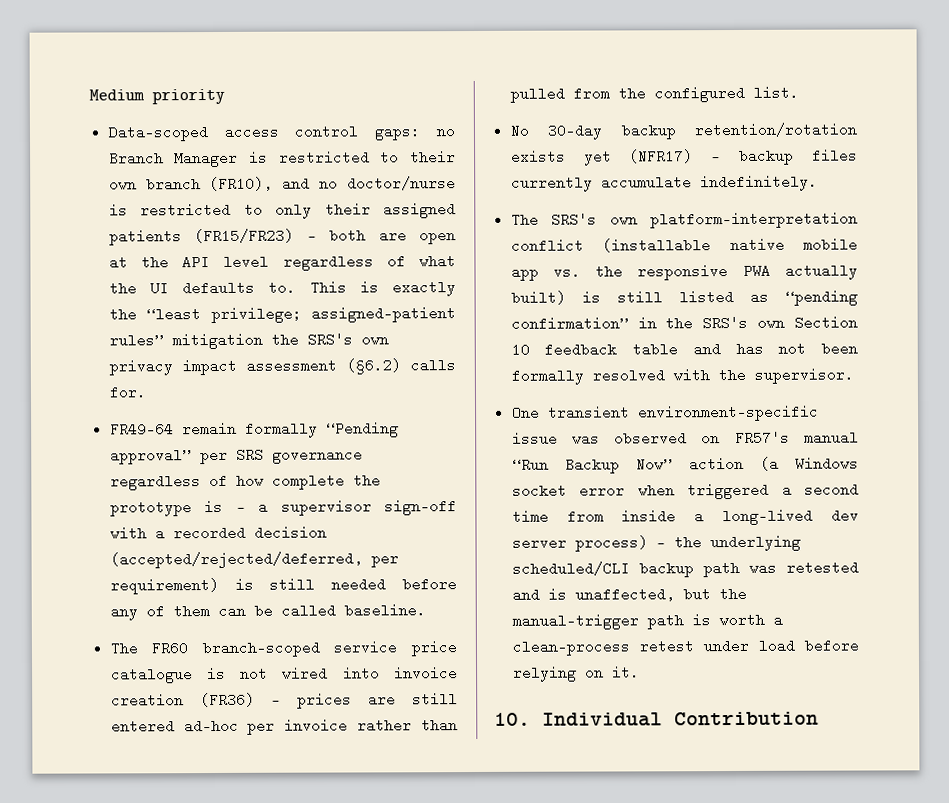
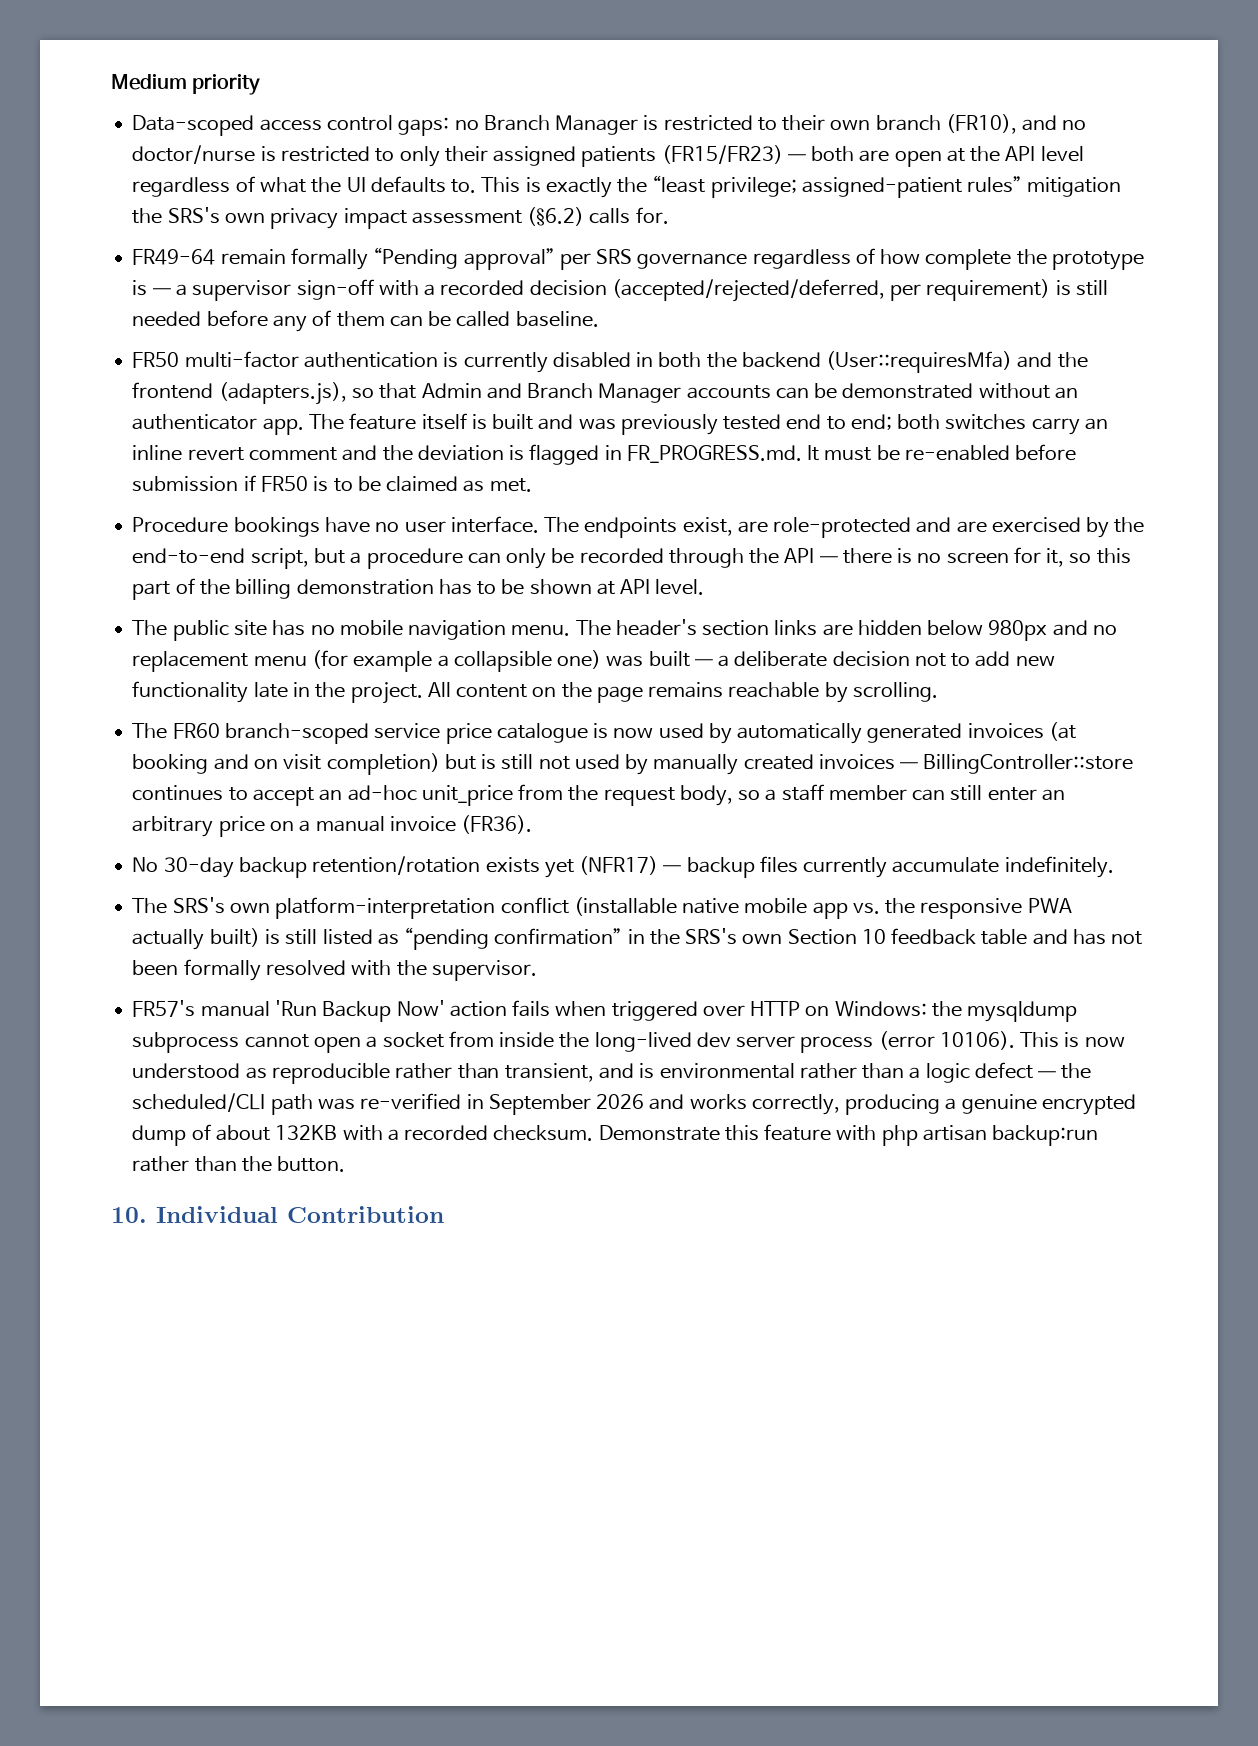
(426, 610) none -> [132,351,1088,373] [132,382,1078,405] [132,413,1108,435] [132,444,1077,465] [132,475,532,492] [132,516,1145,538] [132,547,1131,569] [132,578,705,600] [132,619,1117,641] [132,650,1055,672] [132,681,938,704] // FR50 multi-factor authentication is currently disabled in both the backend (User::requiresMfa) and the frontend (adapters.js), so that Admin and Branch Manager accounts can be demonstrated without an authenticator app. The feature itself is built and was previously tested end to end; both switches carry an inline revert comment and the deviation is flagged in FR_PROGRESS.md. It must be re-enabled before submission if FR50 is to be claimed as met. // Procedure bookings have no user interface. The endpoints exist, are role-protected and are exercised by the end-to-end script, but a procedure can only be recorded through the API — there is no screen for it, so this part of the billing demonstration has to be shown at API level. // The public site has no mobile navigation menu. The header's section links are hidden below 980px and no replacement menu (for example a collapsible one) was built — a deliberate decision not to add new functionality late in the project. All content on the page remains reachable by scrolling.
[240,666,458,681] [110,692,458,709] [110,718,459,735] [509,85,799,103] not wired into invoice creation (FR36) — prices are still entered ad-hoc per invoice rather than pulled from the configured list. -> [613,722,1076,744] [132,753,1134,775] [132,784,1065,806] [132,815,533,837] now used by automatically generated invoices (at booking and on visit completion) but is still not used by manually created invoices — BillingController::store continues to accept an ad-hoc unit_price from the request body, so a staff member can still enter an arbitrary price on a manual invoice (FR36).
[511,404,819,422] [511,430,859,446] [511,456,859,474] [511,482,859,500] [511,509,549,524] One transient environment-specific issue was observed on FR57's manual “Run Backup Now” action (a Windows socket error when triggered a second time -> [132,1000,1078,1022] [132,1032,444,1053] FR57's manual 'Run Backup Now' action fails when triggered over HTTP on Windows: the mysqldump subprocess cannot open a socket
[694,509,705,524] a -> [559,1032,590,1048] the
[574,534,801,552] [511,560,859,578] [511,586,747,602] [511,612,783,630] [511,638,859,656] [512,665,640,682] process) — the underlying scheduled/CLI backup path was retested and is unaffected, but the manual-trigger path is worth a clean-process retest under load before relying on it. -> [800,1031,1125,1053] [132,1062,1092,1084] [132,1093,1136,1115] [132,1124,1099,1146] [132,1156,346,1172] process (error 10106). This is now understood as reproducible rather than transient, and is environmental rather than a logic defect — the scheduled/CLI path was re-verified in September 2026 and works correctly, producing a genuine encrypted dump of about 132KB with a recorded checksum. Demonstrate this feature with php artisan backup:run rather than the button.

